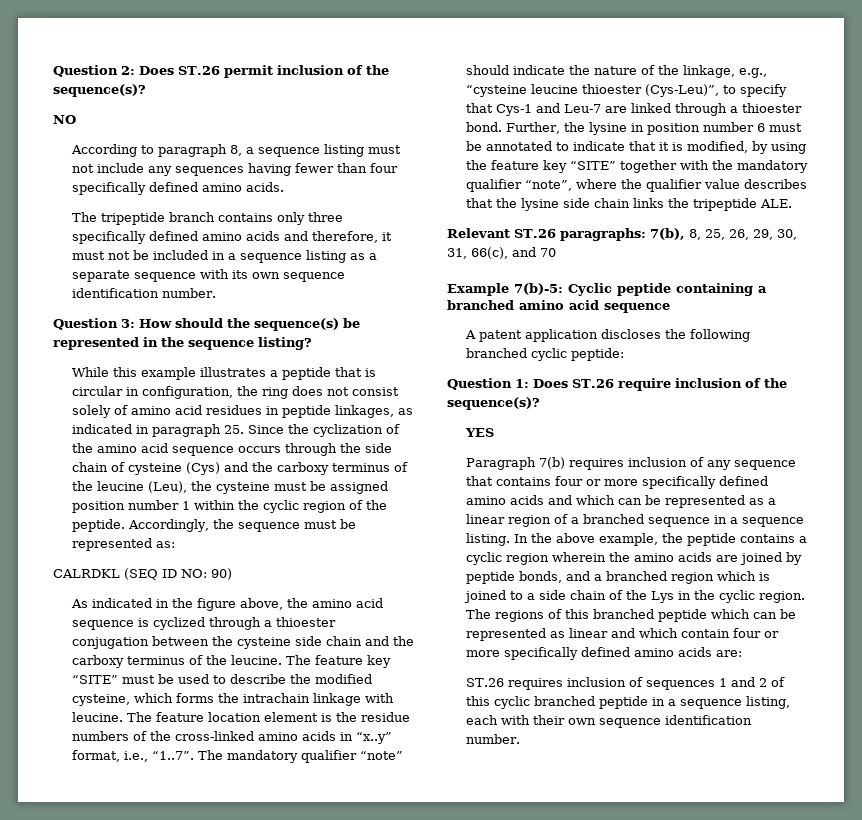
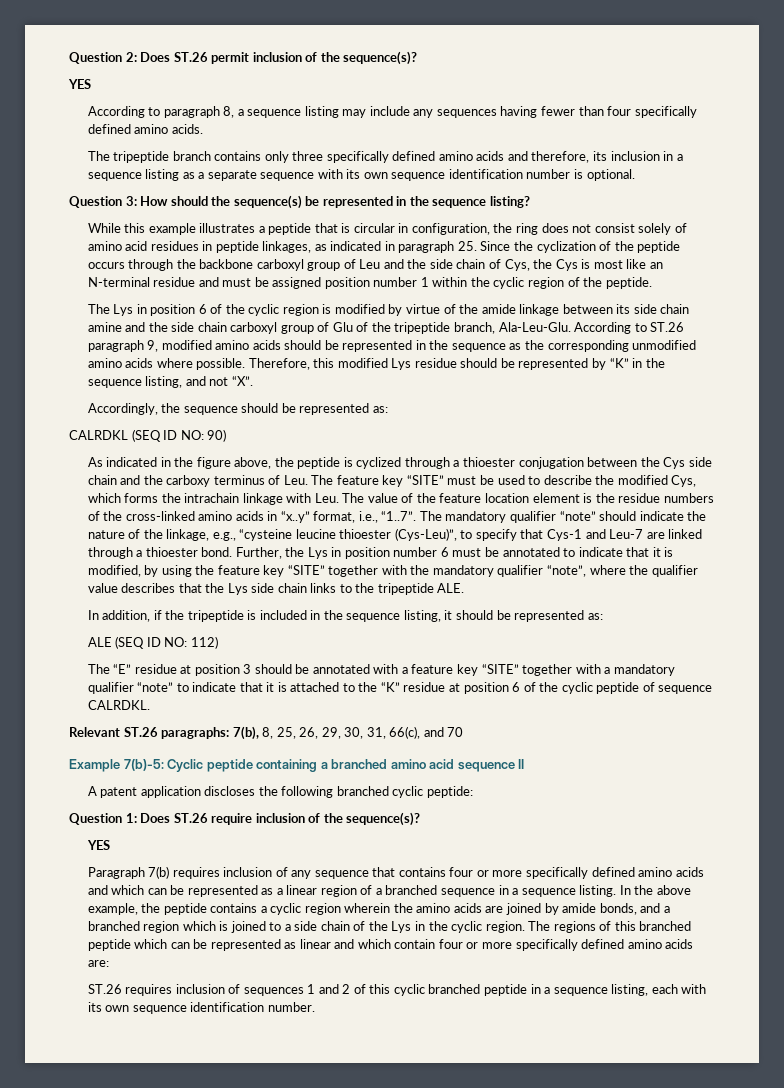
[53,115,76,124] NO -> [68,79,91,89] YES
[368,145,402,154] [72,164,95,173] must not -> [342,109,367,118] may
[382,232,393,241] [72,250,209,260] it must not be included -> [592,151,660,161] its inclusion
[162,288,217,298] number. -> [526,169,635,181] number is optional.
[97,443,393,456] [72,462,409,475] [72,481,271,494] amino acid sequence occurs through the side chain of cysteine (Cys) and the carboxy terminus of the leucine (Leu), the cysteine -> [637,241,681,253] [87,259,663,271] [87,277,219,287] peptide occurs through the backbone carboxyl group of Leu and the side chain of Cys, the Cys is most like an N-terminal residue and
(126, 525) none -> [87,304,690,316] [87,322,685,334] [87,340,697,352] [87,358,665,370] [87,376,253,388] // The Lys in position 6 of the cyclic region is modified by virtue of the amide linkage between its side chain amine and the side chain carboxyl group of Glu of the tripeptide branch, Ala-Leu-Glu. According to ST.26 paragraph 9, modified amino acids should be represented in the sequence as the corresponding unmodified amino acids where possible. Therefore, this modified Lys residue should be represented by “K” in the sequence listing, and not “X”. //
[304,520,338,529] must -> [241,403,279,413] should
[312,598,384,608] [72,620,135,630] amino acid sequence -> [297,457,341,469] peptide
[237,637,292,649] cysteine -> [663,457,686,469] Cys
[206,655,283,665] the leucine. -> [283,475,308,485] Leu.
[72,694,131,706] cysteine, -> [671,475,697,487] Cys,
[72,712,153,722] leucine. The -> [314,493,436,503] Leu. The value of the
[589,122,628,135] lysine -> [307,547,328,559] Lys
[521,198,560,211] lysine -> [227,583,248,595] Lys
(665, 203) none -> [339,584,352,593] to
(793, 203) none -> [87,610,603,622] [87,636,218,649] [87,664,675,676] [87,682,713,694] [87,700,150,710] // In addition, if the tripeptide is included in the sequence listing, it should be represented as: // ALE (SEQ ID NO: 112) // The “E” residue at position 3 should be annotated with a feature key “SITE” together with a mandatory qualifier “note” to indicate that it is attached to the “K” residue at position 6 of the cyclic peptide of sequence CALRDKL.
(670, 308) none -> [518,759,525,769] II
[466,571,516,584] peptide -> [562,903,597,913] amide
[533,715,566,725] their -> [87,1002,102,1012] its

